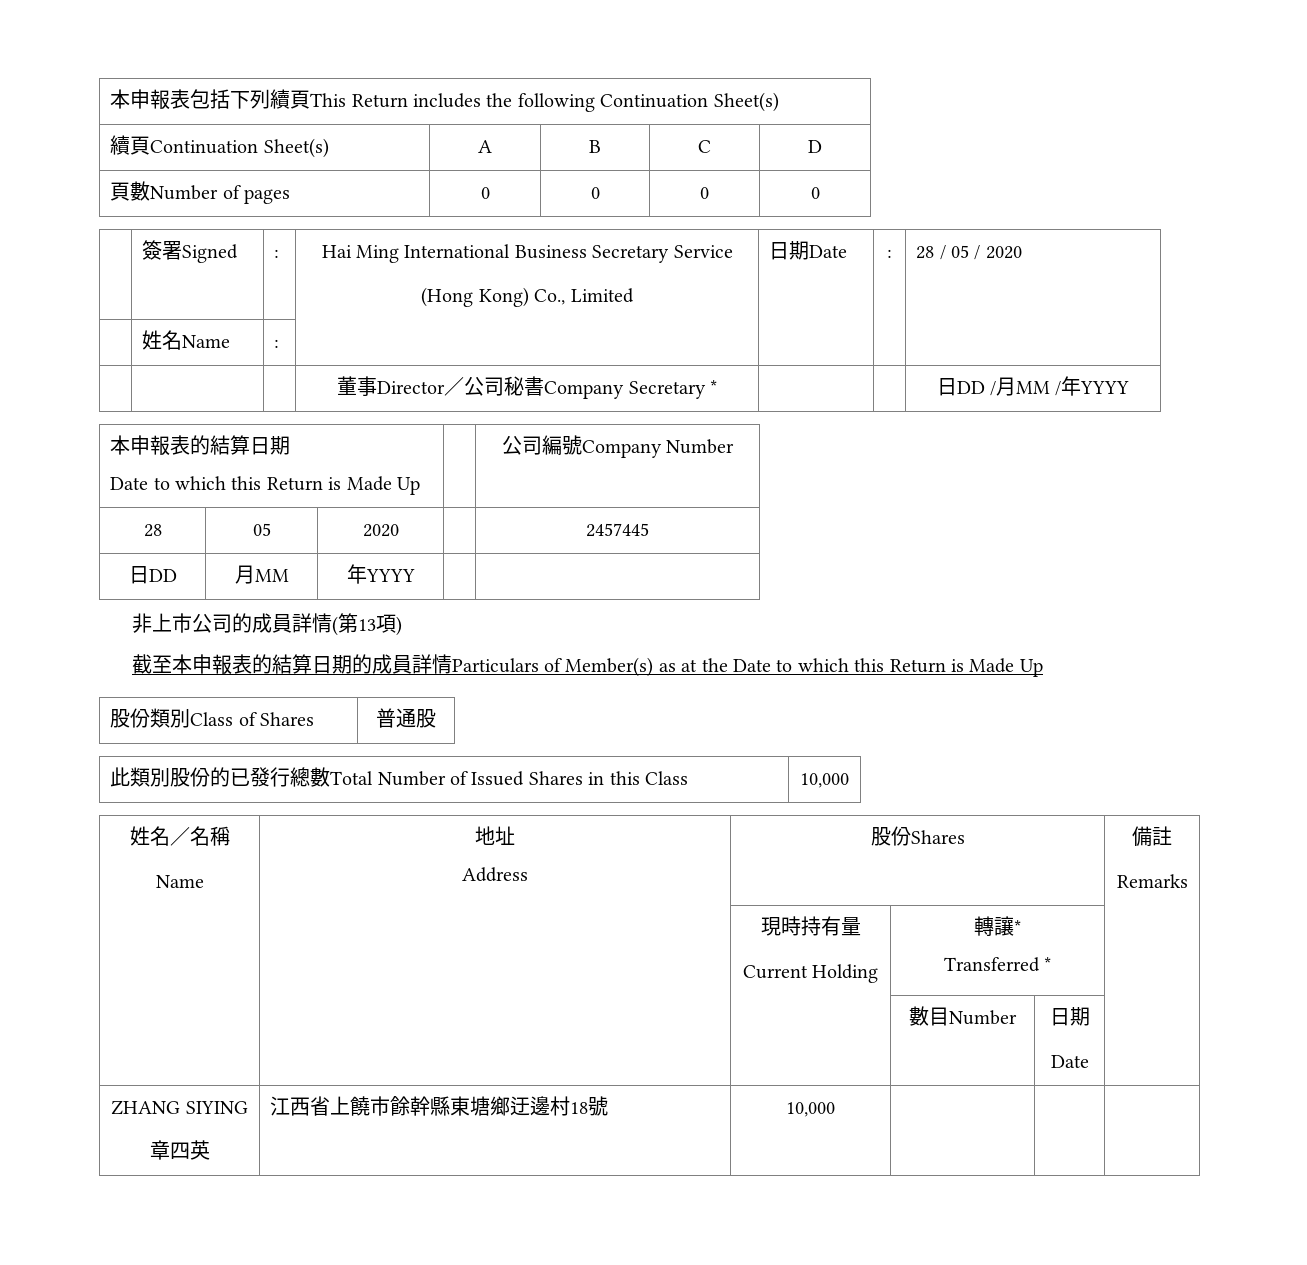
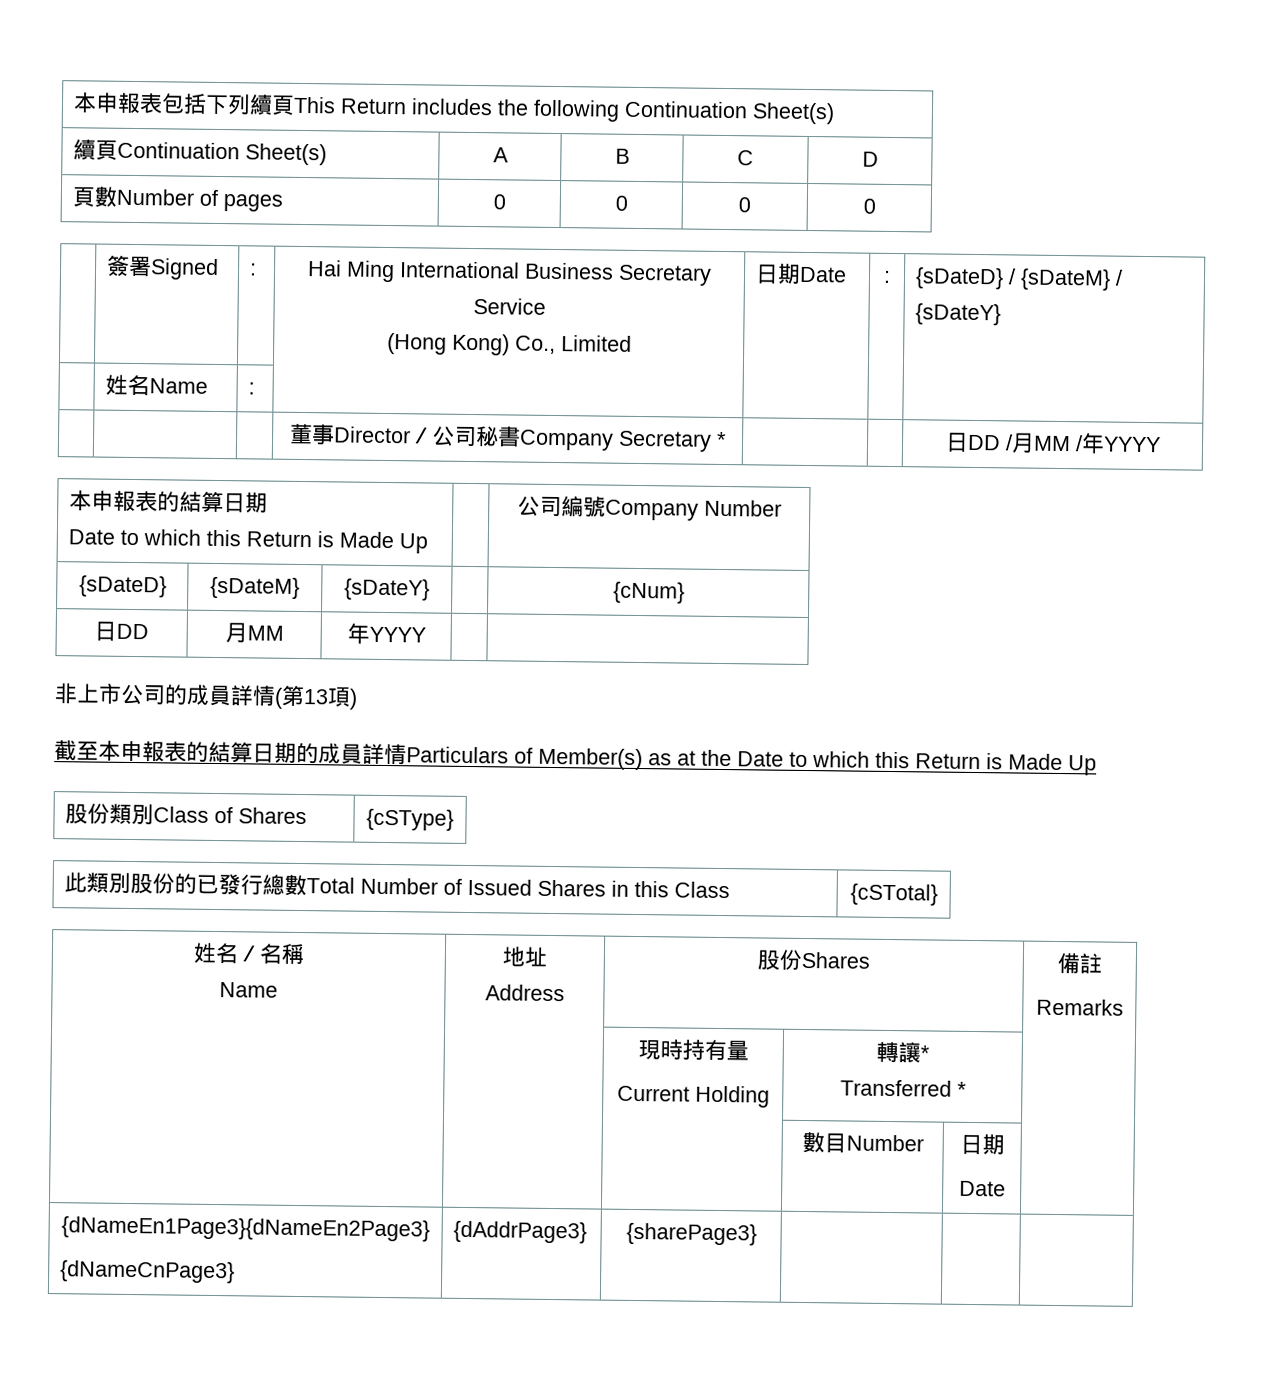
[916,245,1022,260] 28 / 05 / 2020 -> [915,267,1124,291] [915,303,1002,326] {sDateD} / {sDateM} / {sDateY}
[143,524,162,537] [252,523,271,536] [362,524,399,537] [586,523,649,537] 28 | 05 | 2020 | | 2457445 -> [78,575,167,598] [210,576,300,599] [344,578,430,601] [612,581,685,604] {sDateD} | {sDateM} | {sDateY} | | {cNum}
[376,708,436,728] 普通股 -> [366,808,454,831] {cSType}
[800,773,849,788] 10,000 -> [849,883,938,906] {cSTotal}
[111,1100,248,1115] [149,1140,210,1160] [270,1096,609,1116] [785,1102,835,1117] ZHANG SIYING // 章四英 | 江西省上饒市餘幹縣東塘鄉迂邊村18號 | 10,000 -> [60,1216,430,1242] [60,1260,236,1284] [453,1220,588,1244] [625,1222,757,1246] {dNameEn1Page3}{dNameEn2Page3} // {dNameCnPage3} | {dAddrPage3} | {sharePage3}

